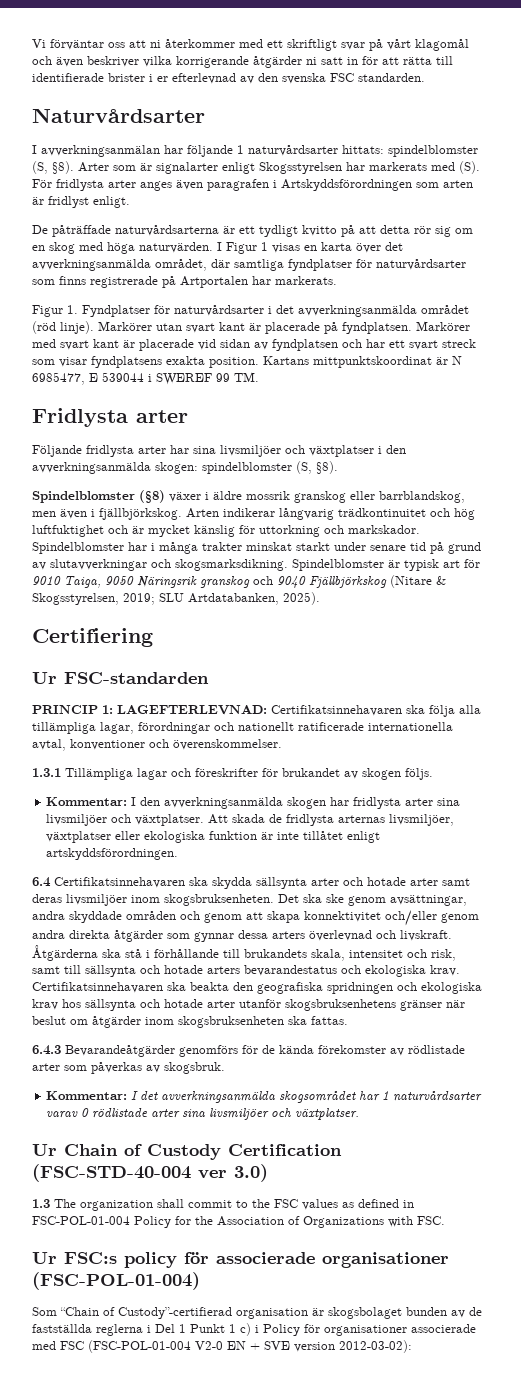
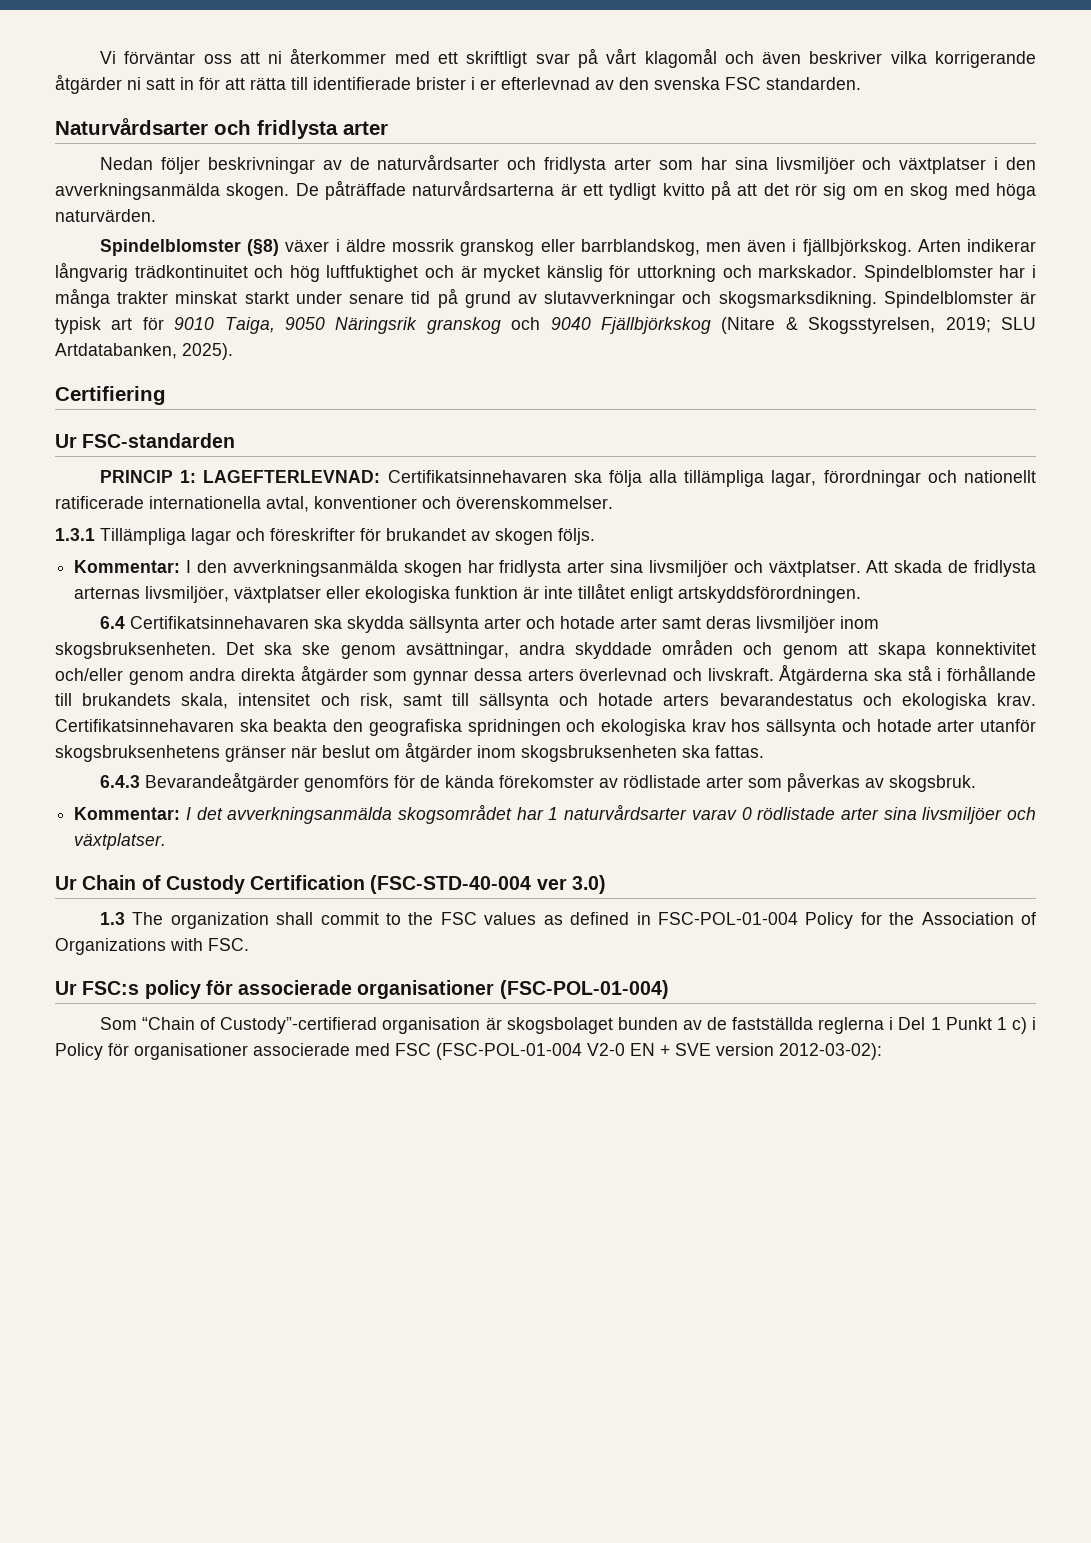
[32,145,478,157] [32,161,480,174] [32,179,473,191] [32,196,130,208] // I avverkningsanmälan har följande 1 naturvårdsarter hittats: spindelblomster (S, §8). Arter som är signalarter enligt Skogsstyrelsen har markerats med (S). För fridlysta arter anges även paragrafen i Artskyddsförordningen som arten är fridlyst enligt. // -> [214,120,388,139] [99,154,1037,174] [55,183,290,200] och fridlysta arter // Nedan följer beskrivningar av de naturvårdsarter och fridlysta arter som har sina livsmiljöer och växtplatser i den avverkningsanmälda skogen.
[380,225,410,234] detta -> [763,183,789,196] det
[217,242,403,254] [32,259,466,271] [32,276,337,288] [32,305,469,317] [32,321,470,334] [32,339,476,351] [32,356,462,368] [32,372,259,385] [32,408,188,427] [32,445,406,457] [32,461,338,474] I Figur 1 visas en karta över det avverkningsanmälda området, där samtliga fyndplatser för naturvårdsarter som finns registrerade på Artportalen har markerats. // Figur 1. Fyndplatser för naturvårdsarter i det avverkningsanmälda området (röd linje). Markörer utan svart kant är placerade på fyndplatsen. Markörer med svart kant är placerade vid sidan av fyndplatsen och har ett svart streck som visar fyndplatsens exakta position. Kartans mittpunktskoordinat är N 6985477, E 539044 i SWEREF 99 TM. // Fridlysta arter // Följande fridlysta arter har sina livsmiljöer och växtplatser i den avverkningsanmälda skogen: spindelblomster (S, §8). -> (156, 215) none

